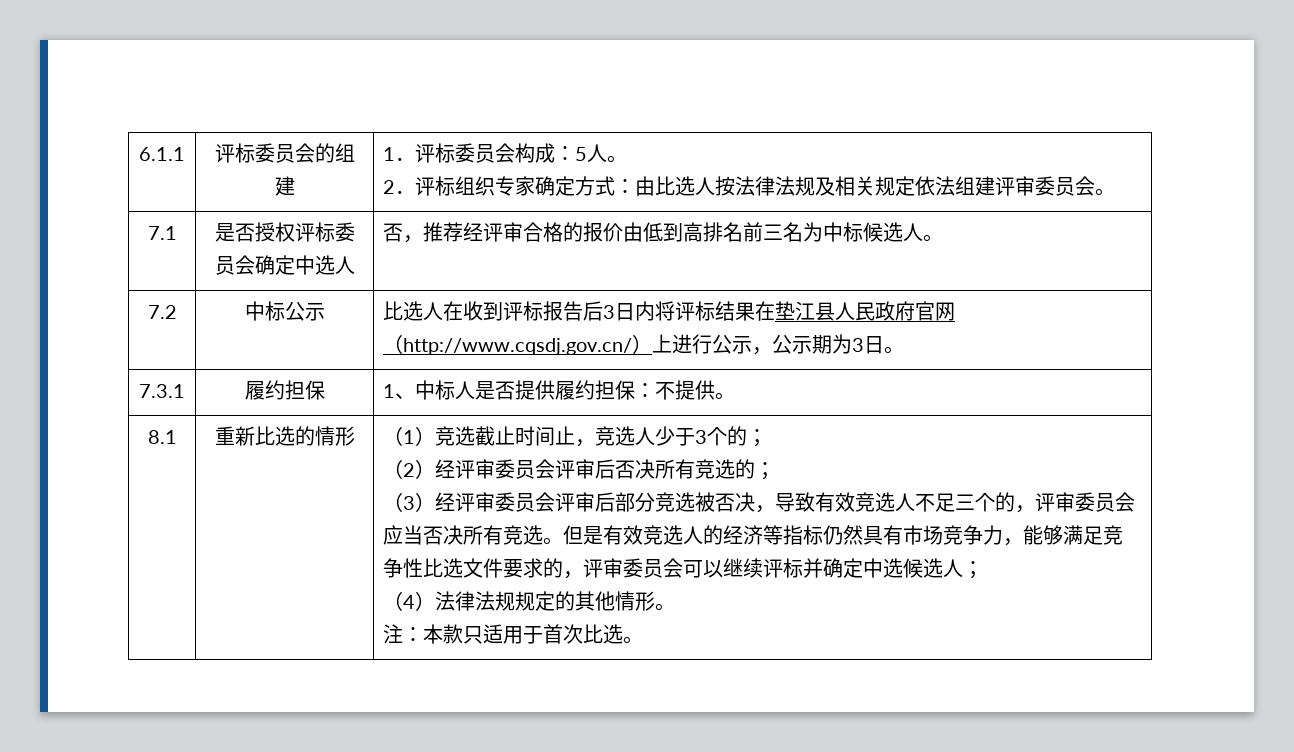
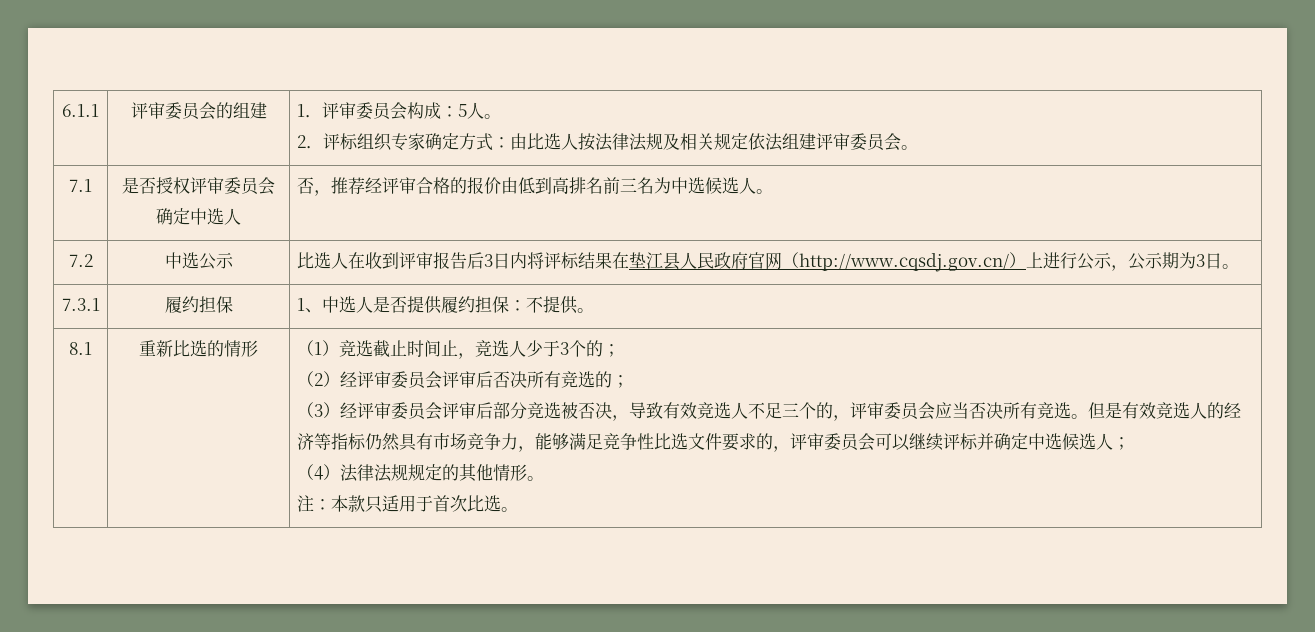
[234,143,255,163] 标 -> [147,102,165,119] 审
[435,143,456,163] 标 -> [338,102,356,119] 审
[314,222,335,242] 标 -> [207,177,224,194] 审
[843,222,864,242] 标 -> [687,177,705,194] 选
[264,301,285,321] 标 -> [181,252,199,269] 选
[523,301,544,321] 标 -> [415,252,433,269] 审
[435,380,456,400] 标 -> [338,296,356,313] 选

